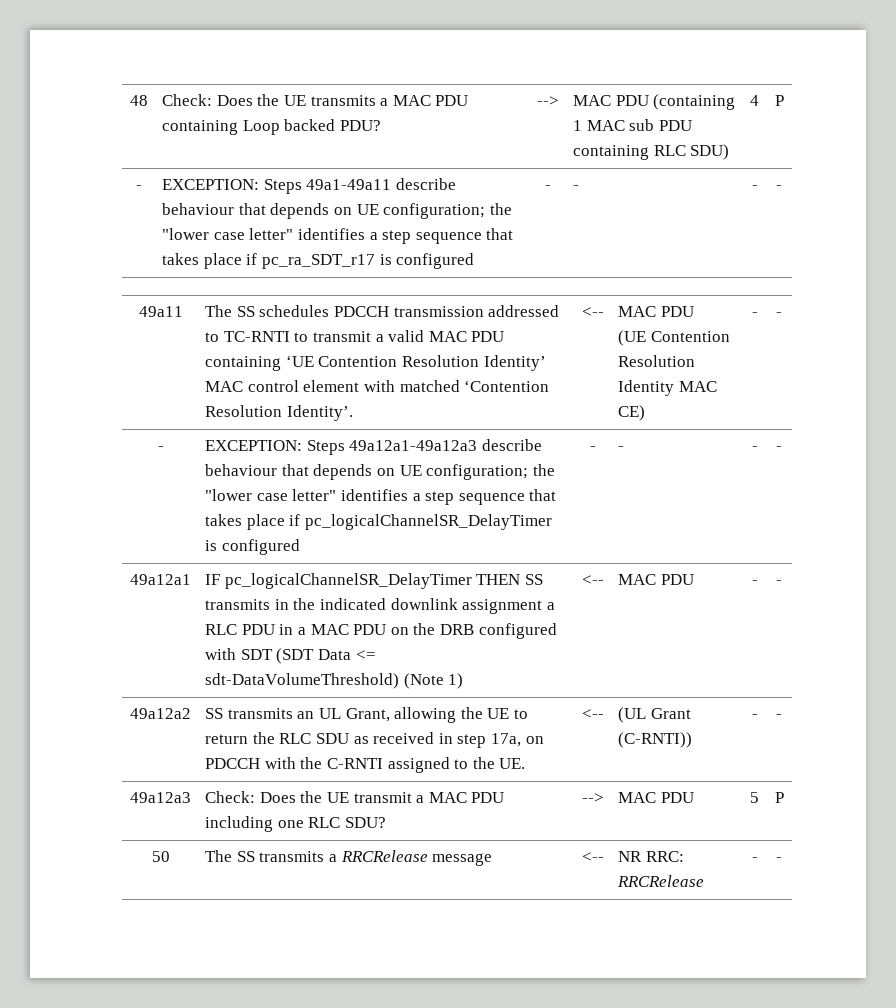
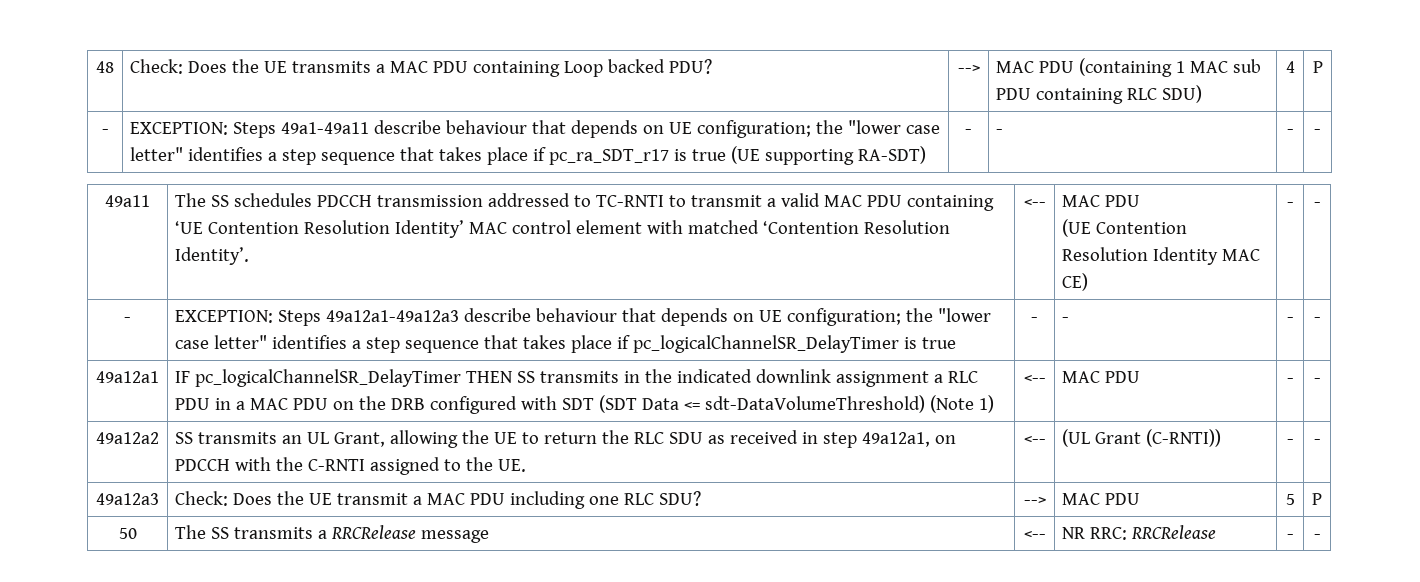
[396,253,475,269] configured -> [692,146,927,165] true (UE supporting RA-SDT)
[221,539,300,555] configured -> [922,337,957,349] true
[490,733,521,747] 17a, -> [862,432,931,447] 49a12a1,

